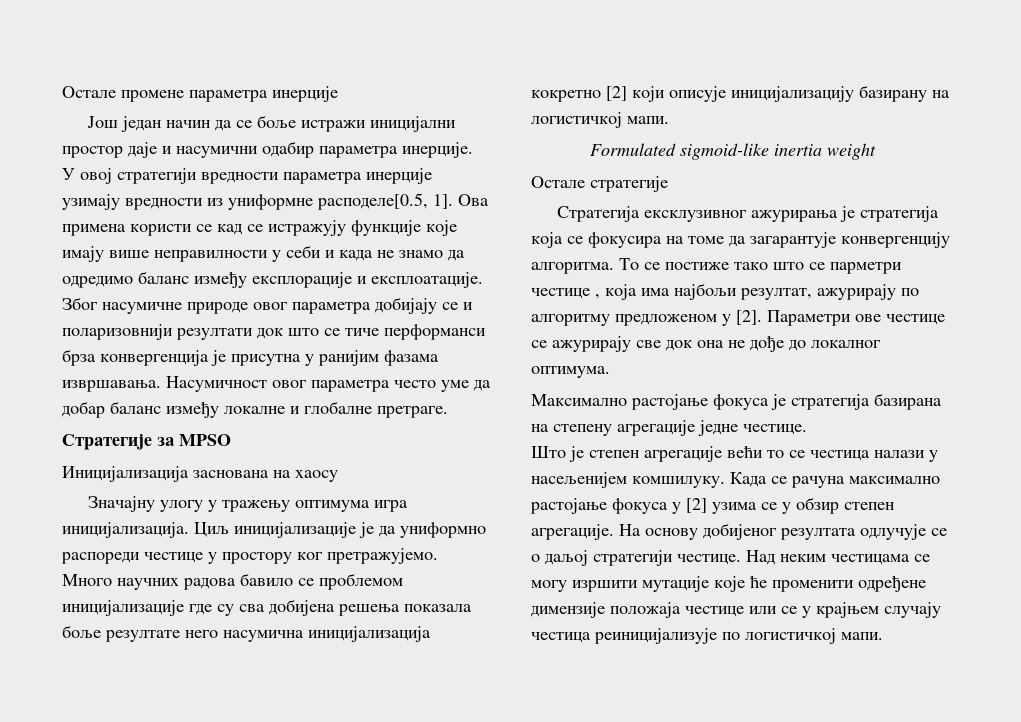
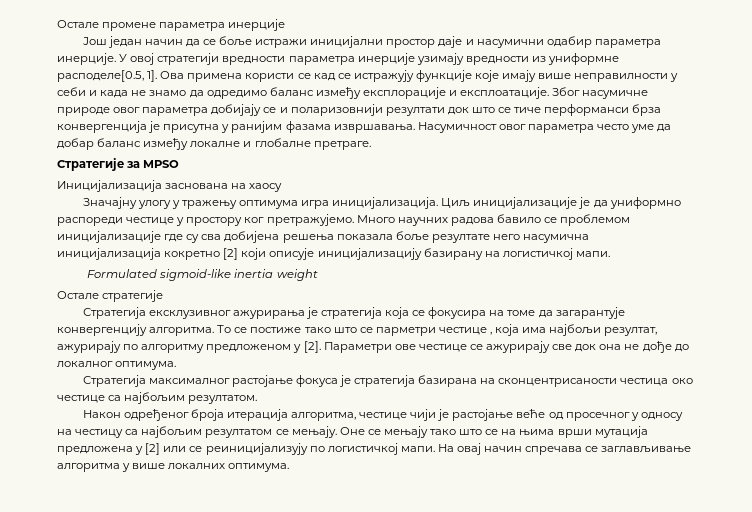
[531,394,627,406] Максимално -> [82,375,230,387] Стратегија максималног
[553,420,807,436] [531,445,938,462] [531,472,940,488] [530,497,895,514] [531,523,947,540] [531,550,930,566] [531,575,926,592] [531,602,941,618] [531,628,883,644] степену агрегације једне честице. // Што је степен агрегације већи то се честица налази у насељенијем комшилуку. Када се рачуна максимално растојање фокуса у [2] узима се у обзир степен агрегације. На основу добијеног резултата одлучује се о даљој стратегији честице. Над неким честицама се могу изршити мутације које ће променити одређене димензије положаја честице или се у крајњем случају честица реиницијализује по логистичкој мапи. -> [498,378,693,387] [57,392,258,404] [82,409,683,421] [57,426,648,438] [57,443,692,455] [57,463,290,472] сконцентрисаности честица око честице са најбољим резултатом. // Након одређеног броја итерација алгоритма, честице чији је растојање веће од просечног у односу на честицу са најбољим резултатом се мењају. Оне се мењају тако што се на њима врши мутација предложена у [2] или се реиницијализују по логистичкој мапи. На овај начин спречава се заглављивање алгоритма у више локалних оптимума.

